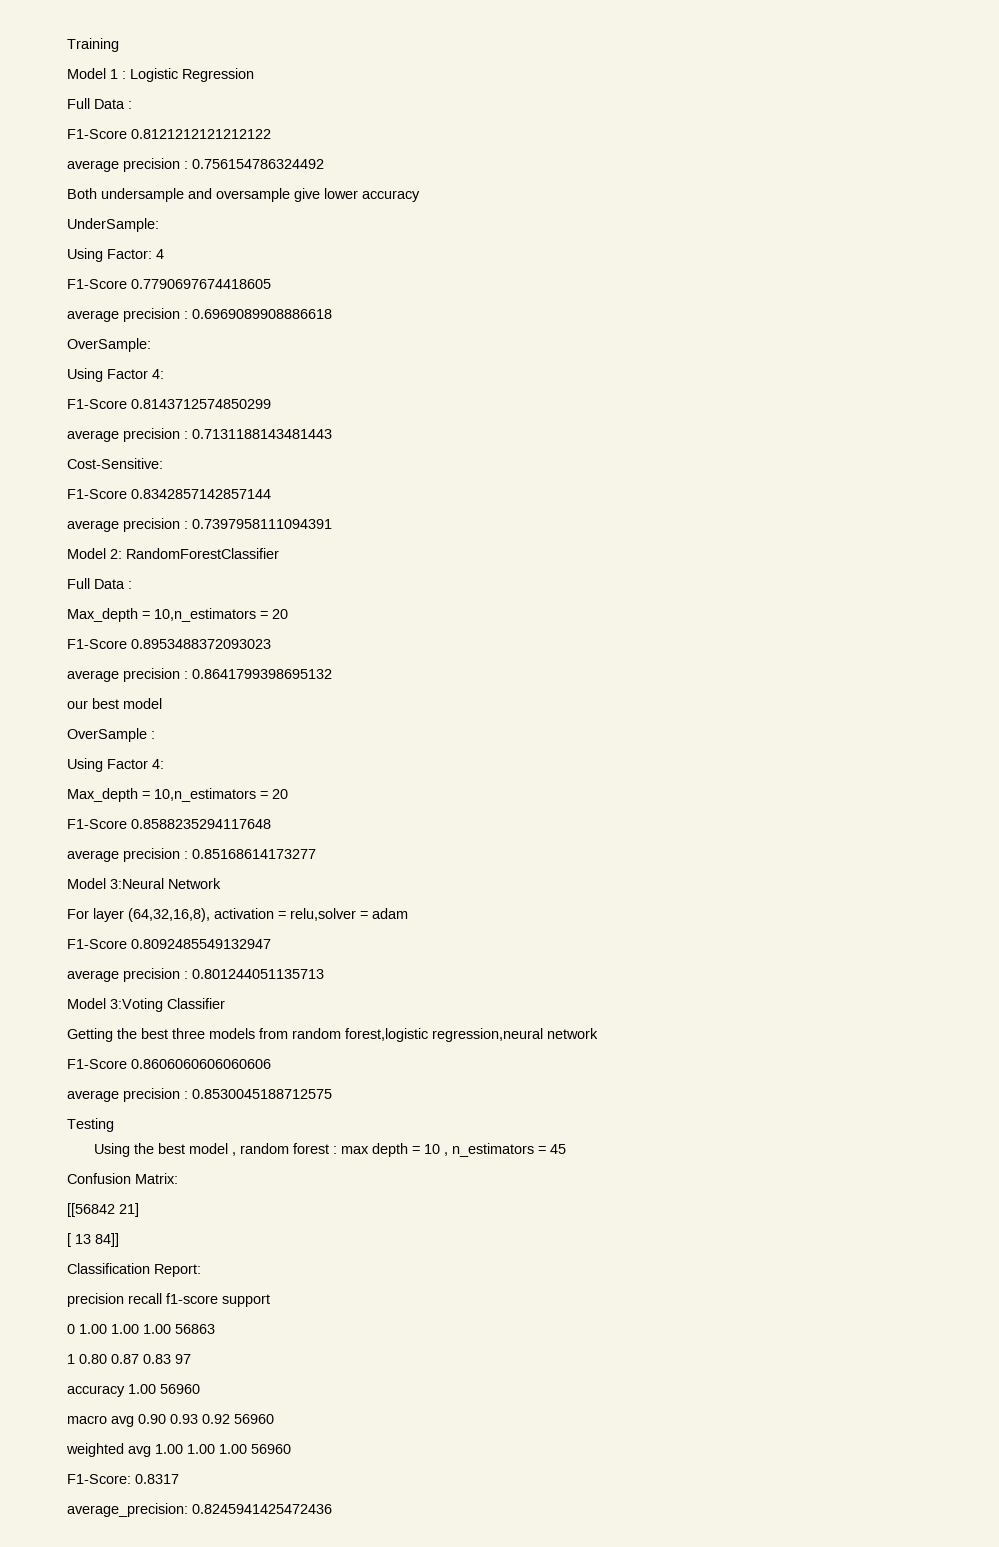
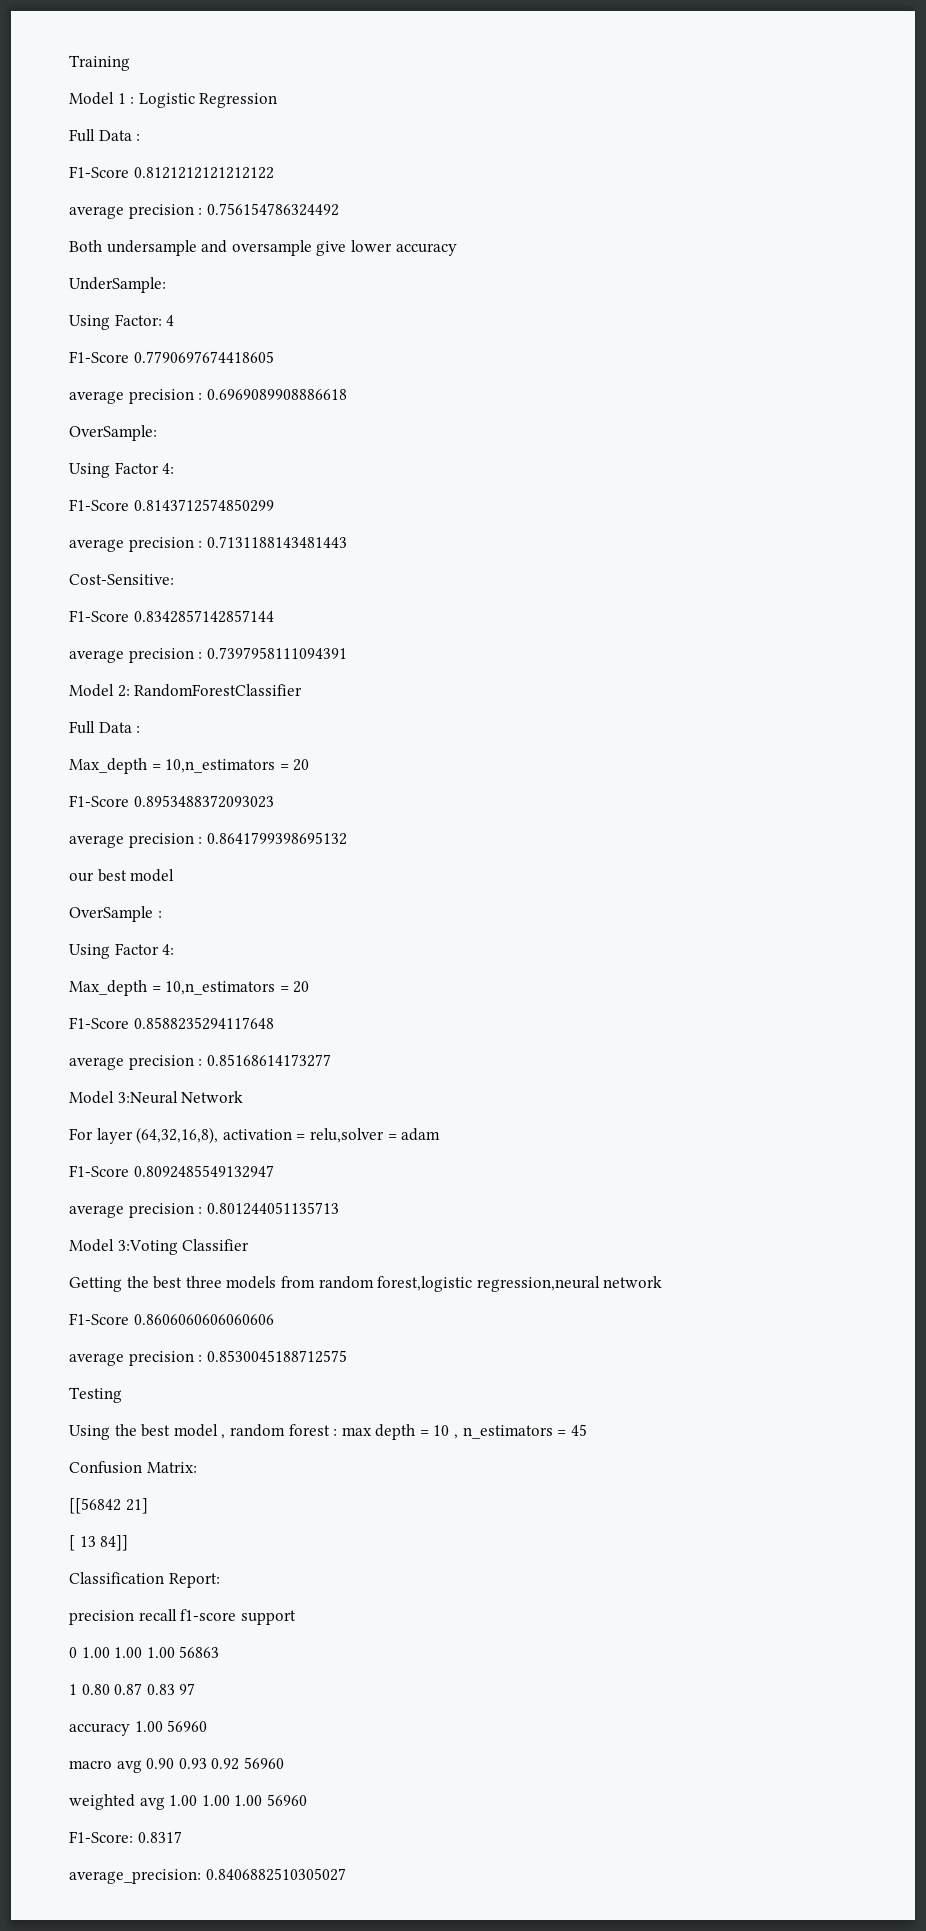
[192,1504,332,1514] 0.8245941425472436 -> [205,1868,346,1881] 0.8406882510305027

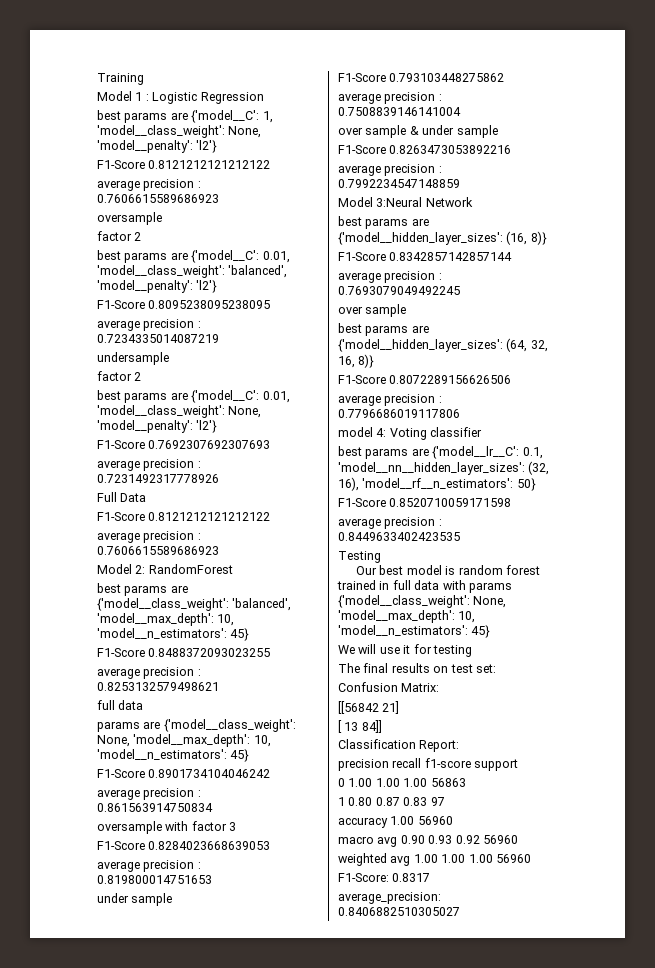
[69,129,141,142] [69,166,274,179] [69,203,339,219] [69,240,457,256] [69,277,166,293] [69,314,175,330] [69,351,274,363] [69,389,347,404] [69,425,157,441] [69,462,175,478] [69,499,274,512] [69,536,347,552] [69,574,174,585] Full Data : // F1-Score 0.8121212121212122 // average precision : 0.756154786324492 // Both undersample and oversample give lower accuracy // UnderSample: // Using Factor: 4 // F1-Score 0.7790697674418605 // average precision : 0.6969089908886618 // OverSample: // Using Factor 4: // F1-Score 0.8143712574850299 // average precision : 0.7131188143481443 // Cost-Sensitive: -> [97,110,273,123] [97,125,262,138] [97,140,218,153] [97,160,271,169] [97,179,201,191] [97,194,219,203] [97,212,162,225] [97,231,142,241] [97,250,290,263] [97,265,288,278] [97,280,218,293] [97,300,271,309] [97,319,201,331] [97,334,219,343] [97,352,169,365] [97,371,142,381] [97,390,290,403] [97,405,262,418] [97,420,218,433] [97,440,271,449] [97,459,201,471] [97,474,219,483] [97,492,147,502] [97,512,271,521] [97,531,201,543] [97,546,219,555] [97,564,233,574] [97,583,188,596] [97,598,292,611] [97,613,235,626] [97,628,250,641] [97,648,271,657] [97,667,201,679] [97,682,219,691] [97,700,144,710] [97,719,296,732] [97,734,271,747] [97,749,250,762] [97,769,271,778] [97,788,201,800] [97,803,213,812] [97,821,237,834] [97,841,271,850] [97,860,201,872] [97,875,212,884] [97,893,173,906] [338,73,505,82] [338,92,442,104] [338,107,461,116] [338,125,498,138] [338,145,512,154] [338,164,442,176] [338,179,460,188] [338,197,473,207] [338,216,429,229] [338,231,547,245] best params are {'model__C': 1, 'model__class_weight': None, 'model__penalty': 'l2'} // F1-Score 0.8121212121212122 // average precision : 0.7606615589686923 // oversample // factor 2 // best params are {'model__C': 0.01, 'model__class_weight': 'balanced', 'model__penalty': 'l2'} // F1-Score 0.8095238095238095 // average precision : 0.7234335014087219 // undersample // factor 2 // best params are {'model__C': 0.01, 'model__class_weight': None, 'model__penalty': 'l2'} // F1-Score 0.7692307692307693 // average precision : 0.7231492317778926 // Full Data // F1-Score 0.8121212121212122 // average precision : 0.7606615589686923 // Model 2: RandomForest // best params are {'model__class_weight': 'balanced', 'model__max_depth': 10, 'model__n_estimators': 45} // F1-Score 0.8488372093023255 // average precision : 0.8253132579498621 // full data // params are {'model__class_weight': None, 'model__max_depth': 10, 'model__n_estimators': 45} // F1-Score 0.8901734104046242 // average precision : 0.861563914750834 // oversample with factor 3 // F1-Score 0.8284023668639053 // average precision : 0.819800014751653 // under sample // F1-Score 0.793103448275862 // average precision : 0.7508839146141004 // over sample & under sample // F1-Score 0.8263473053892216 // average precision : 0.7992234547148859 // Model 3:Neural Network // best params are {'model__hidden_layer_sizes': (16, 8)}
[206,647,347,659] [69,684,303,697] [69,721,141,734] [69,758,310,774] [69,795,274,808] [69,832,347,848] [69,869,175,882] [69,906,162,922] [69,943,175,959] [69,980,310,996] [69,1017,274,1030] [69,1054,331,1070] [69,1091,244,1104] [69,1127,441,1144] [69,1165,274,1178] [69,1202,339,1218] [69,1239,250,1255] [69,1276,663,1292] [69,1313,274,1325] [69,1350,347,1366] 0.7397958111094391 // Model 2: RandomForestClassifier // Full Data : // Max_depth = 10,n_estimators = 20 // F1-Score 0.8953488372093023 // average precision : 0.8641799398695132 // our best model // OverSample : // Using Factor 4: // Max_depth = 10,n_estimators = 20 // F1-Score 0.8588235294117648 // average precision : 0.85168614173277 // Model 3:Neural Network // For layer (64,32,16,8), activation = relu,solver = adam // F1-Score 0.8092485549132947 // average precision : 0.801244051135713 // Model 3:Voting Classifier // Getting the best three models from random forest,logistic regression,neural network // F1-Score 0.8606060606060606 // average precision : 0.8530045188712575 -> [338,286,460,295] [338,304,407,317] [338,323,429,336] [338,338,548,352] [338,354,375,368] [338,375,512,384] [338,394,442,406] [338,409,460,418] [338,427,483,440] [338,446,543,459] [338,461,550,475] [338,477,536,491] [338,498,512,507] [338,517,442,529] [338,532,460,541] 0.7693079049492245 // over sample // best params are {'model__hidden_layer_sizes': (64, 32, 16, 8)} // F1-Score 0.8072289156626506 // average precision : 0.7796686019117806 // model 4: Voting classifier // best params are {'model__lr__C': 0.1, 'model__nn__hidden_layer_sizes': (32, 16), 'model__rf__n_estimators': 50} // F1-Score 0.8520710059171598 // average precision : 0.8449633402423535
[69,1424,226,1440] Using the best model , -> [356,565,456,575] Our best model is
[333,1424,587,1440] : max depth = 10 , n_estimators = 45 -> [337,580,512,593] [338,595,507,608] [338,610,476,623] [338,625,491,638] [338,644,472,657] [338,663,496,673] trained in full data with params {'model__class_weight': None, 'model__max_depth': 10, 'model__n_estimators': 45} // We will use it for testing // The final results on test set:

